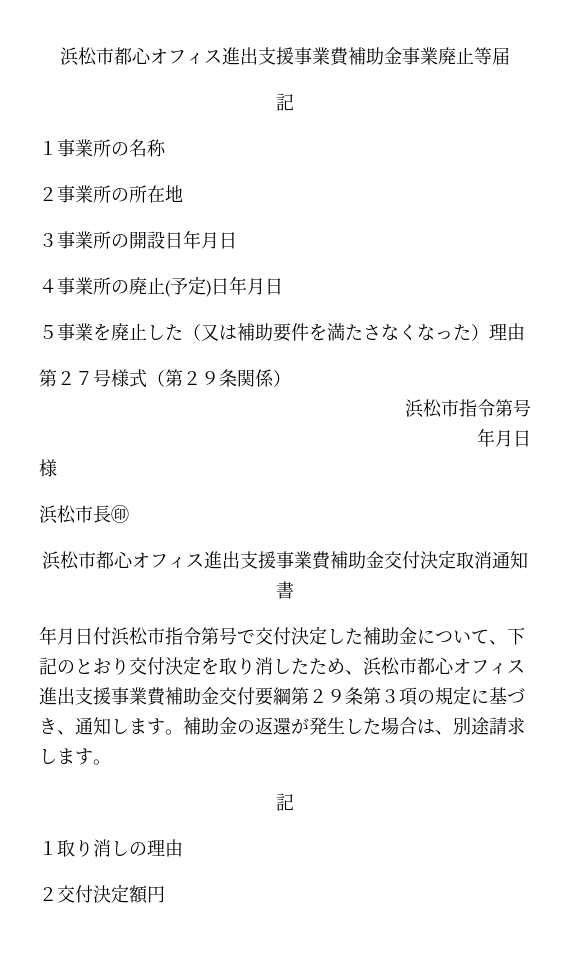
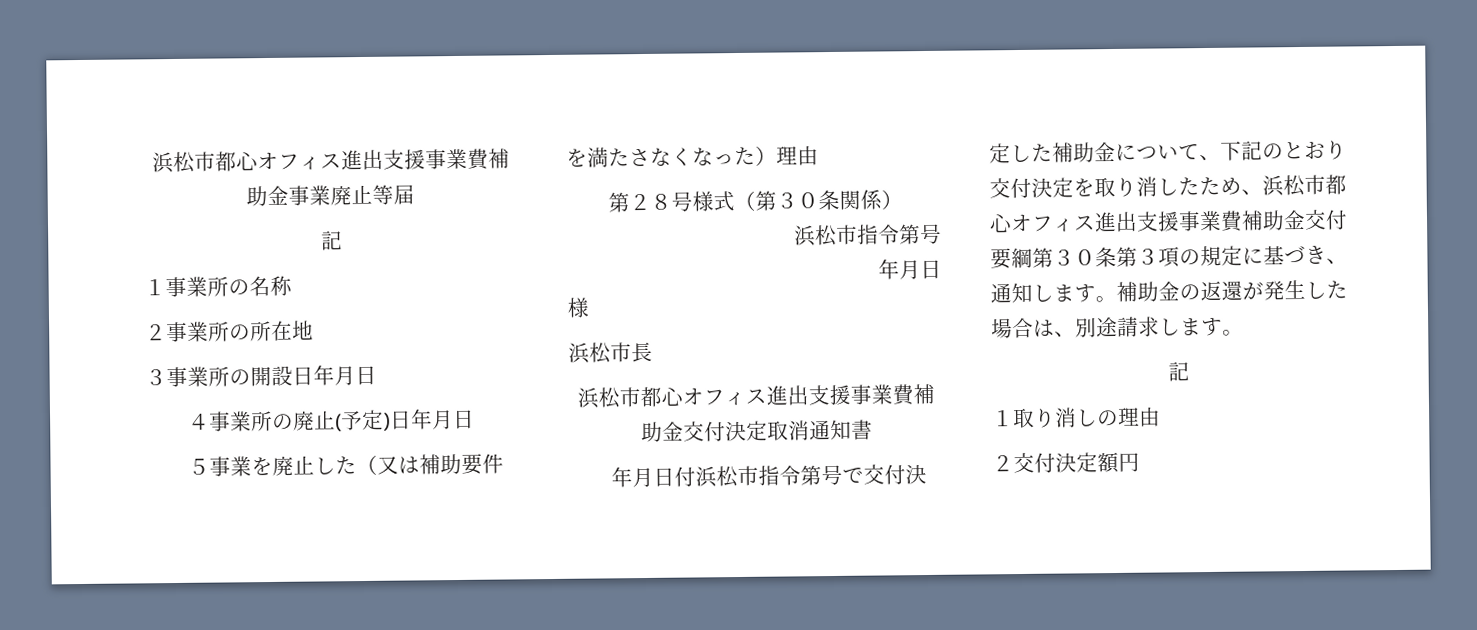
[75,371,93,385] ７ -> [650,193,673,210] ８
[183,371,219,385] ２９ -> [776,192,820,209] ３０
[111,505,129,523] ㊞ -> (653, 352) none
[309,689,345,703] ２９ -> [1053,249,1096,266] ３０

